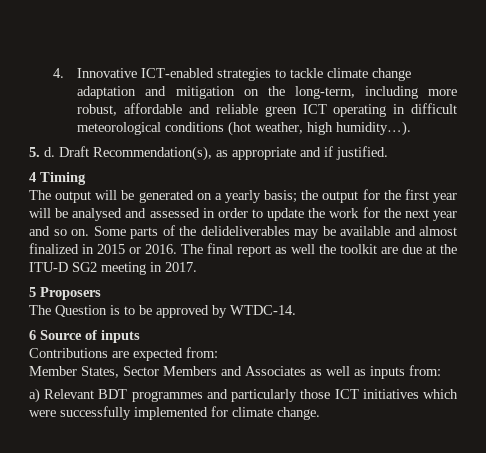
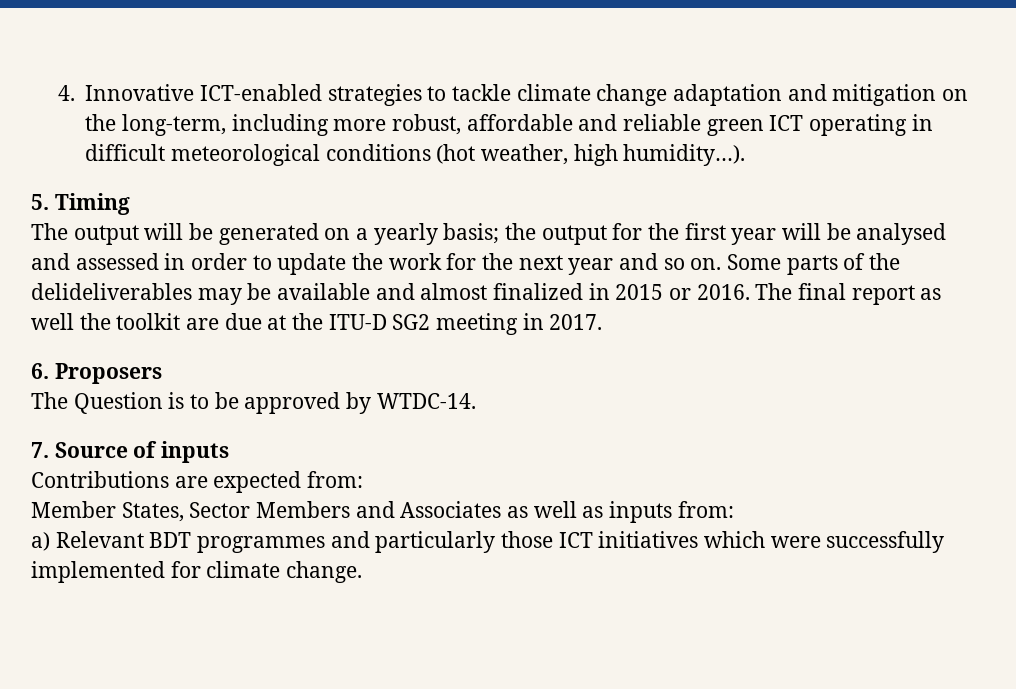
[44,146,388,161] [29,172,36,182] d. Draft Recommendation(s), as appropriate and if justified. // 4 -> (49, 202) none
[29,287,36,297] 5 -> [31,363,49,379] 6.
[29,330,36,340] 6 -> [31,442,49,458] 7.

